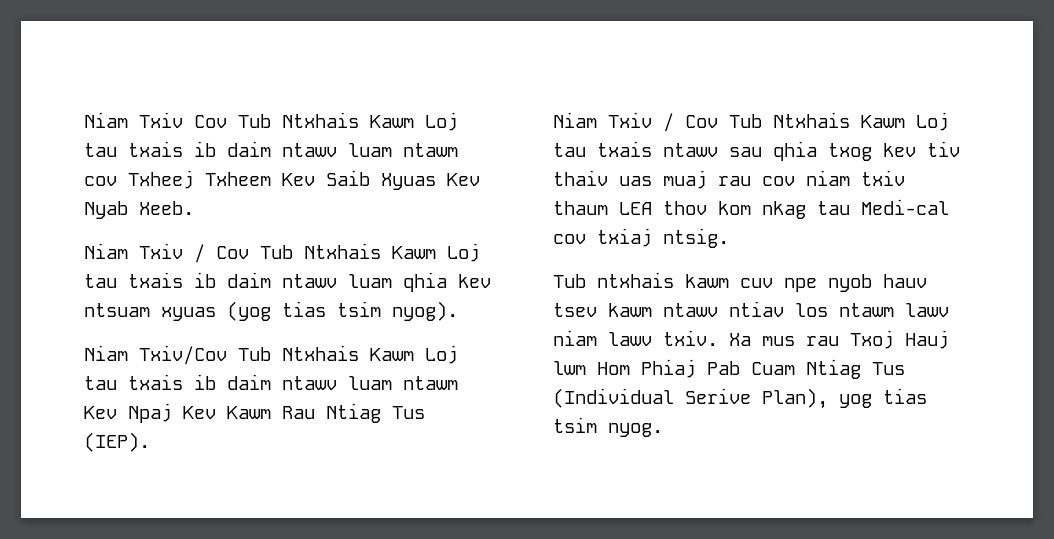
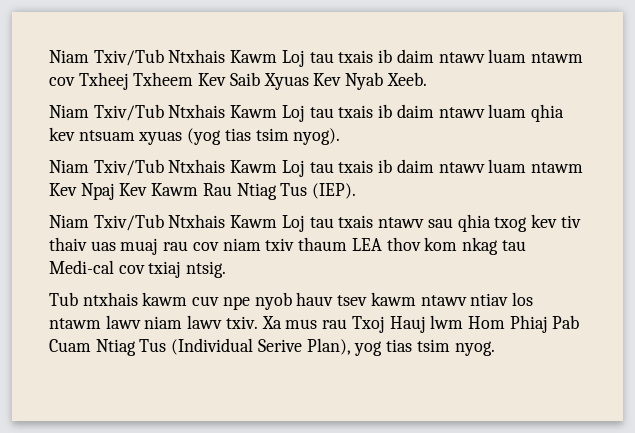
[84,112,271,128] Niam Txiv Cov Tub -> [49,49,164,66] Niam Txiv/Tub
[139,243,293,263] Txiv / Cov Tub -> [93,104,164,121] Txiv/Tub
[139,345,271,365] Txiv/Cov Tub -> [93,159,164,176] Txiv/Tub
[608,112,762,132] Txiv / Cov Tub -> [93,214,164,231] Txiv/Tub

